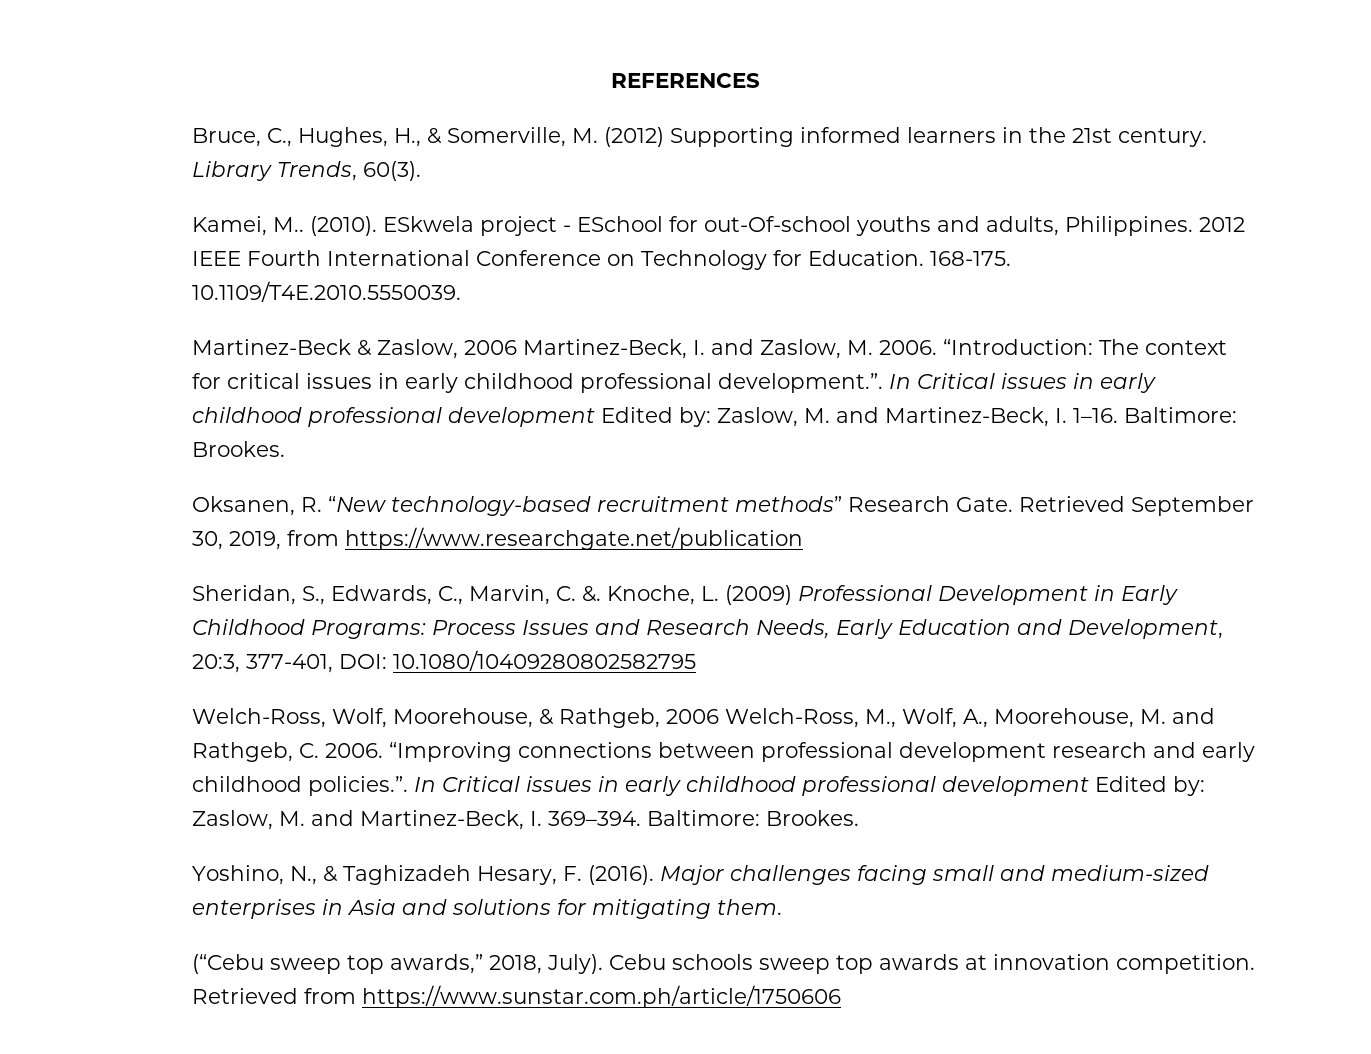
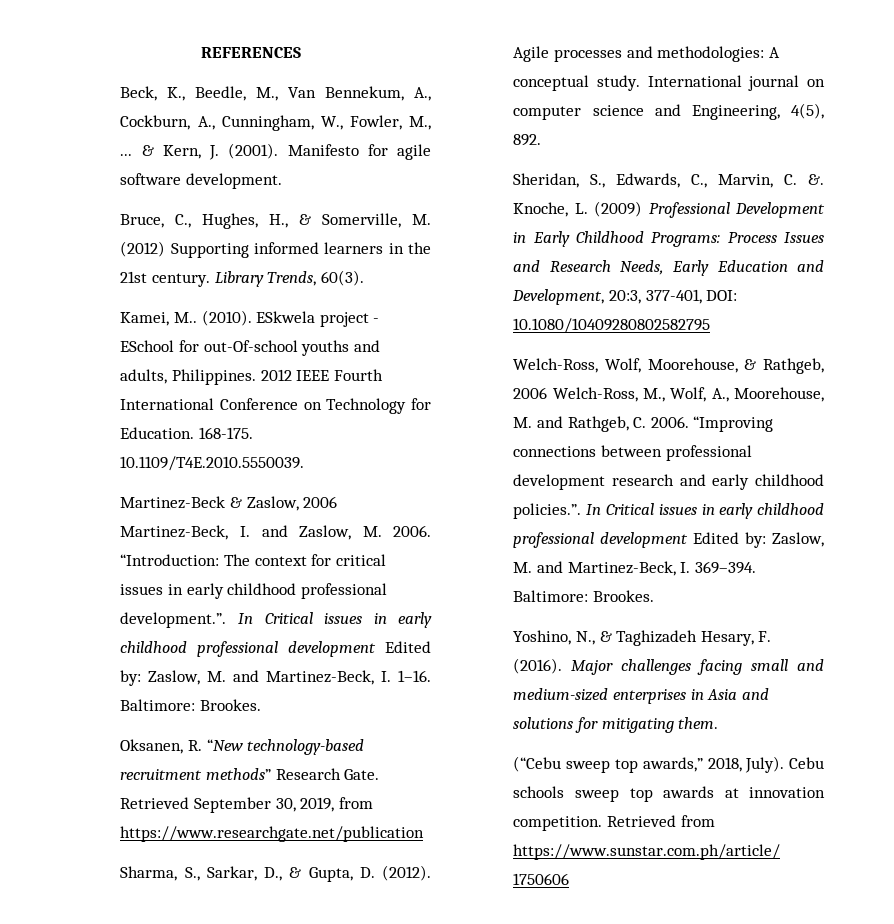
(760, 80) none -> [120,86,431,101] [120,115,432,131] [120,143,431,160] [120,173,283,189] // Beck, K., Beedle, M., Van Bennekum, A., Cockburn, A., Cunningham, W., Fowler, M., ... & Kern, J. (2001). Manifesto for agile software development.
(804, 538) none -> [120,865,431,882] [513,46,780,62] [513,75,825,91] [513,103,824,120] [513,134,542,146] // Sharma, S., Sarkar, D., & Gupta, D. (2012). Agile processes and methodologies: A conceptual study. International journal on computer science and Engineering, 4(5), 892.

